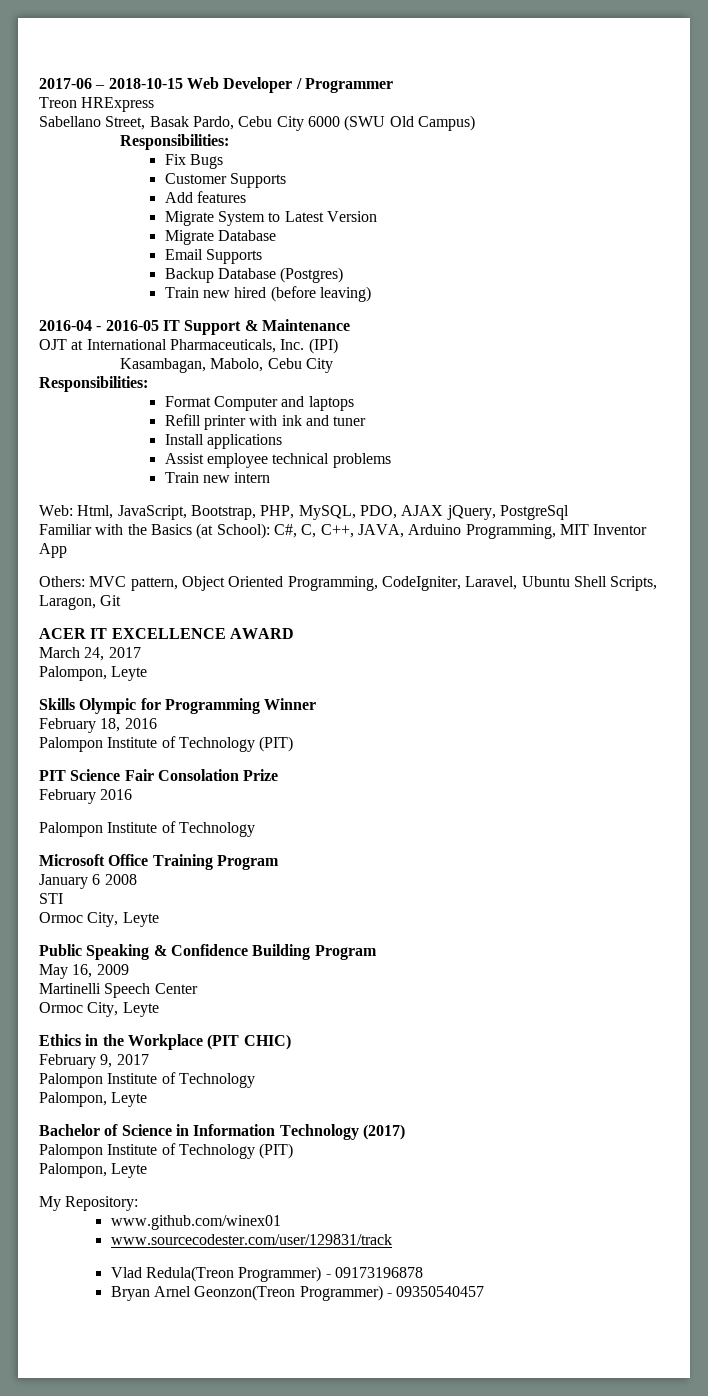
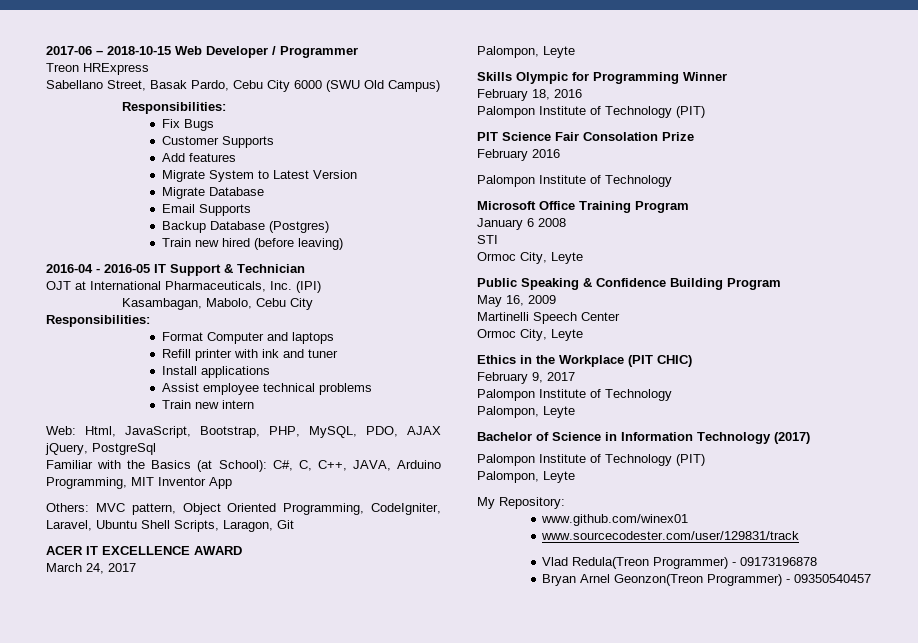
[261,319,350,331] Maintenance -> [237,264,305,273] Technician

